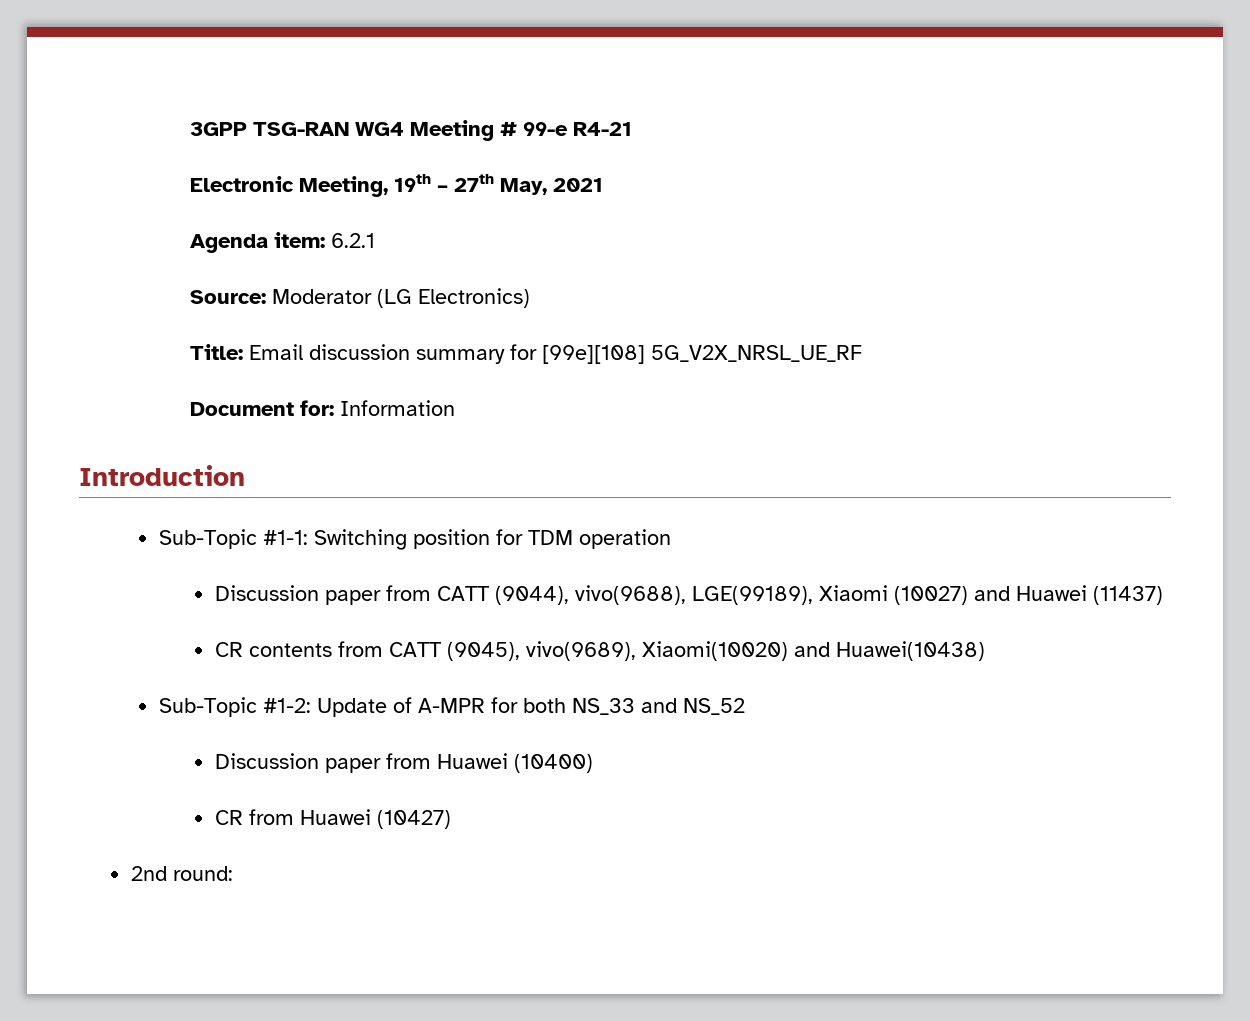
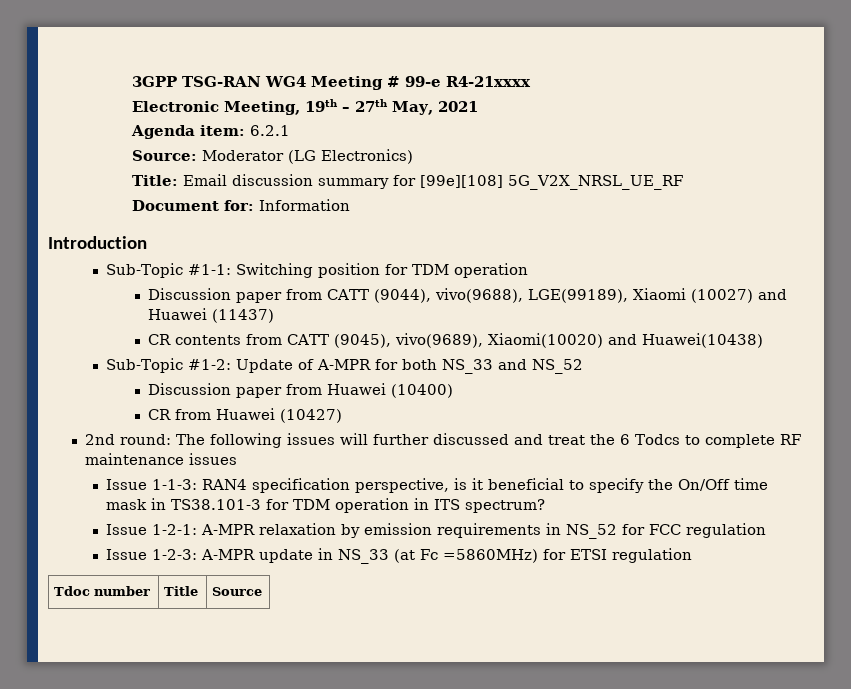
[573,122,633,136] R4-21 -> [446,76,532,87] R4-21xxxx
(234, 873) none -> [175,433,801,448] [84,453,237,465] [105,478,768,493] [105,498,545,513] [105,523,766,539] [105,548,692,564] [54,586,151,596] [164,586,199,596] [212,587,263,596] The following issues will further discussed and treat the 6 Todcs to complete RF maintenance issues // Issue 1-1-3: RAN4 specification perspective, is it beneficial to specify the On/Off time mask in TS38.101-3 for TDM operation in ITS spectrum? // Issue 1-2-1: A-MPR relaxation by emission requirements in NS_52 for FCC regulation // Issue 1-2-3: A-MPR update in NS_33 (at Fc =5860MHz) for ETSI regulation // Tdoc number | Title | Source

